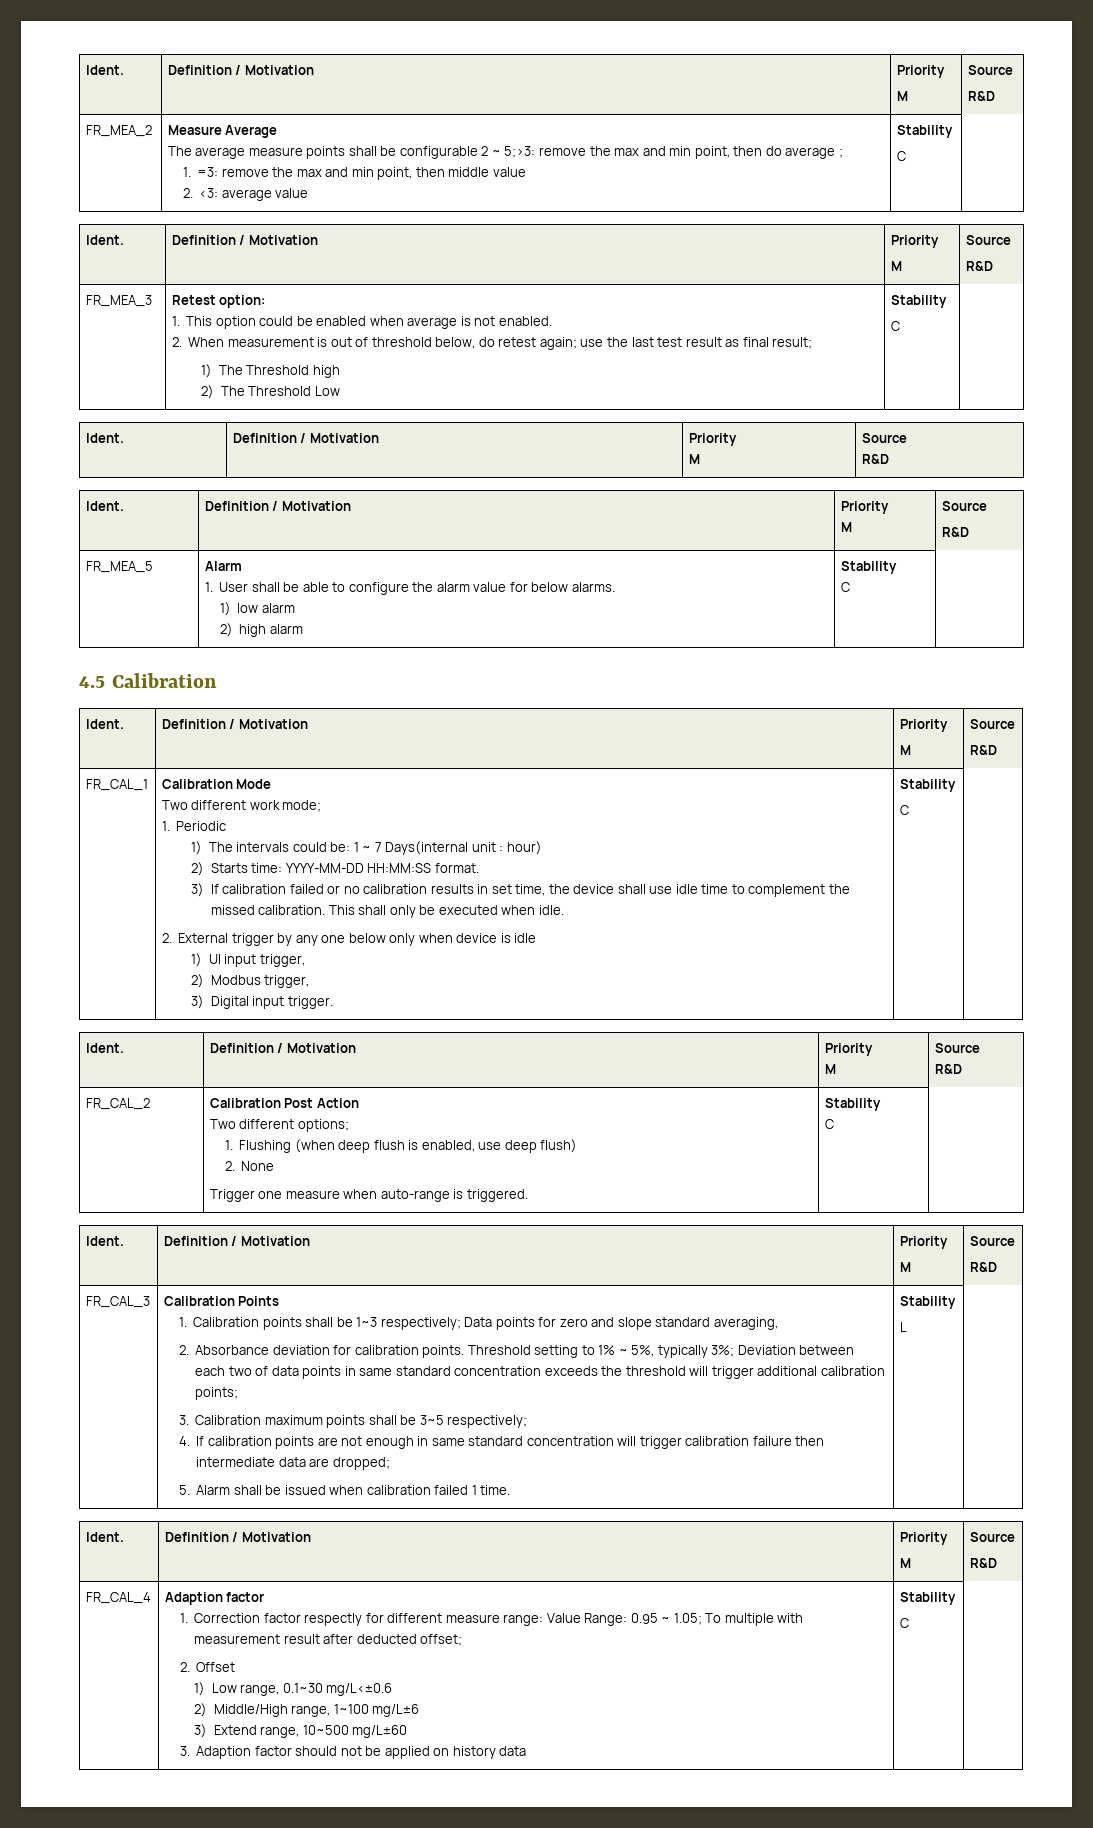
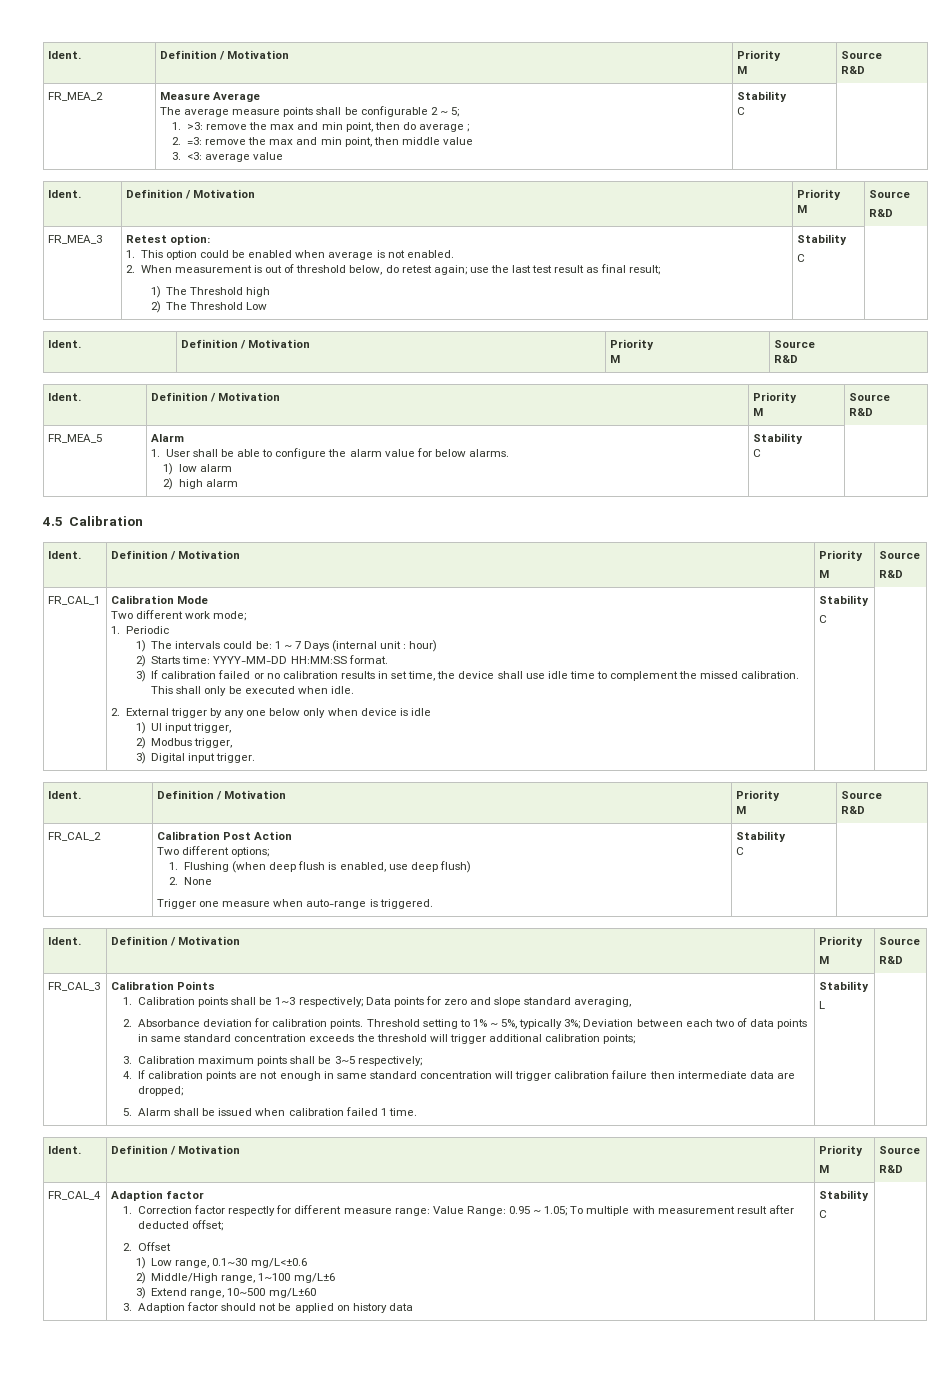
[504,146,536,158] 5;>3: -> [451,107,460,117] [172,122,204,130] 5; // 1. >3:
[182,167,191,177] 1. -> [172,137,182,145] 2.
[182,188,193,198] 2. -> [172,152,182,160] 3.
[385,841,469,855] Days(internal -> [303,640,378,652] Days (internal

